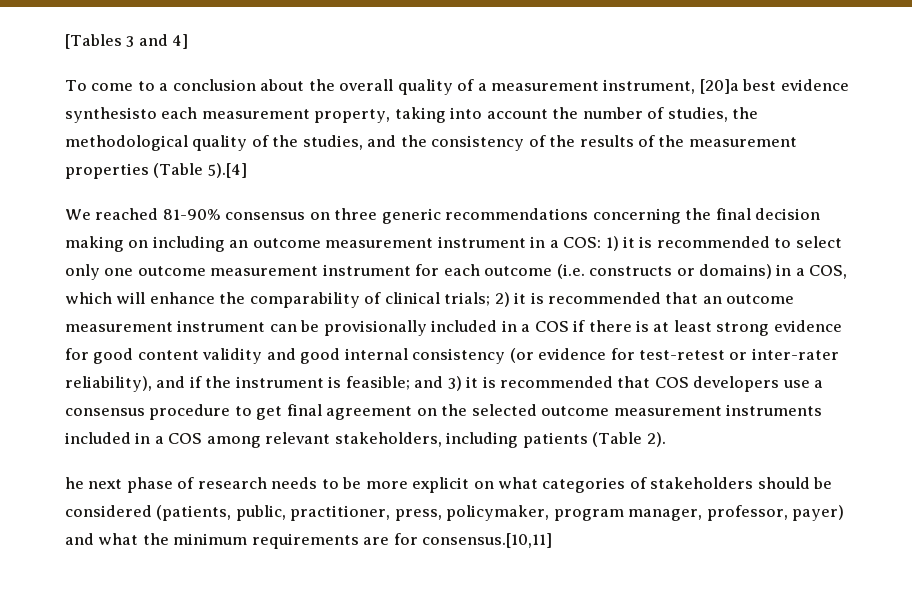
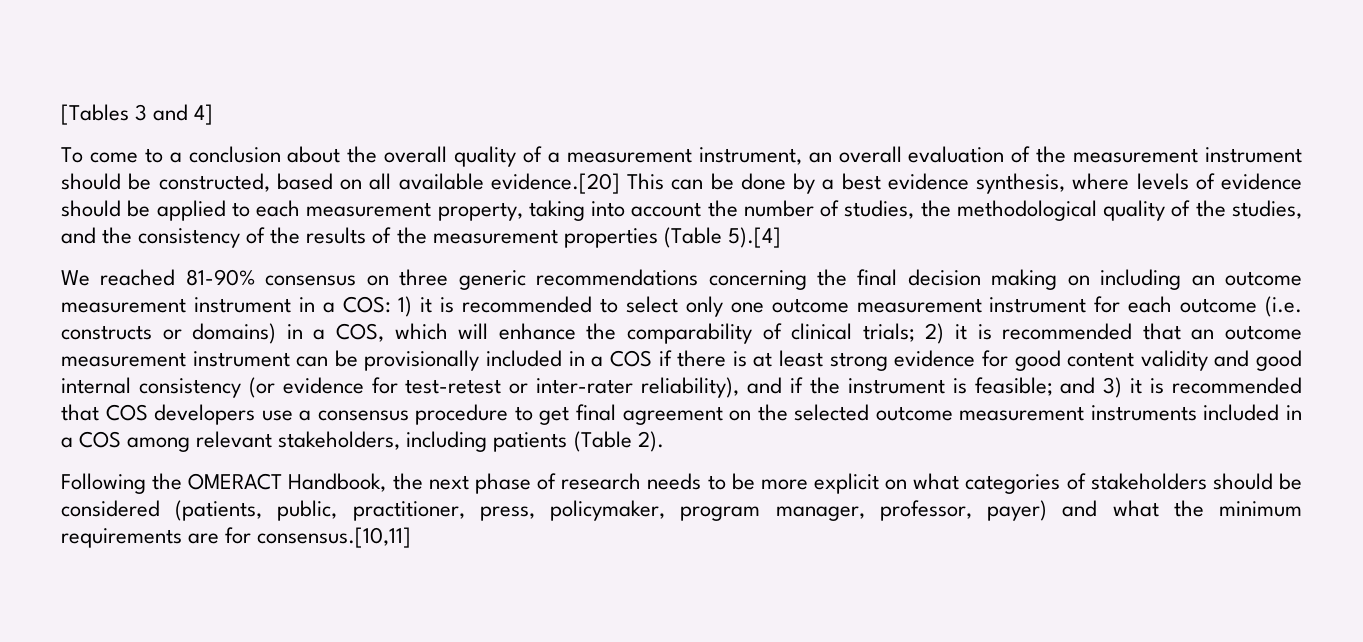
[699,79,849,94] [65,107,157,123] [20]a best evidence synthesisto -> [808,146,1303,163] [61,173,1302,194] [61,200,250,221] an overall evaluation of the measurement instrument should be constructed, based on all available evidence.[20] This can be done by a best evidence synthesis, where levels of evidence should be applied to
[65,477,84,489] he -> [61,473,423,494] Following the OMERACT Handbook, the

